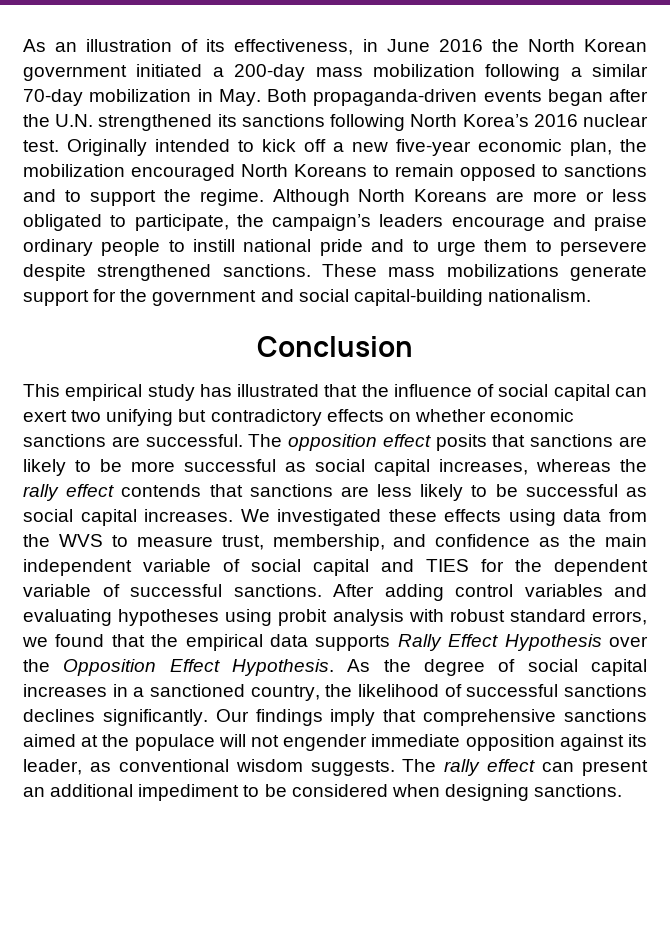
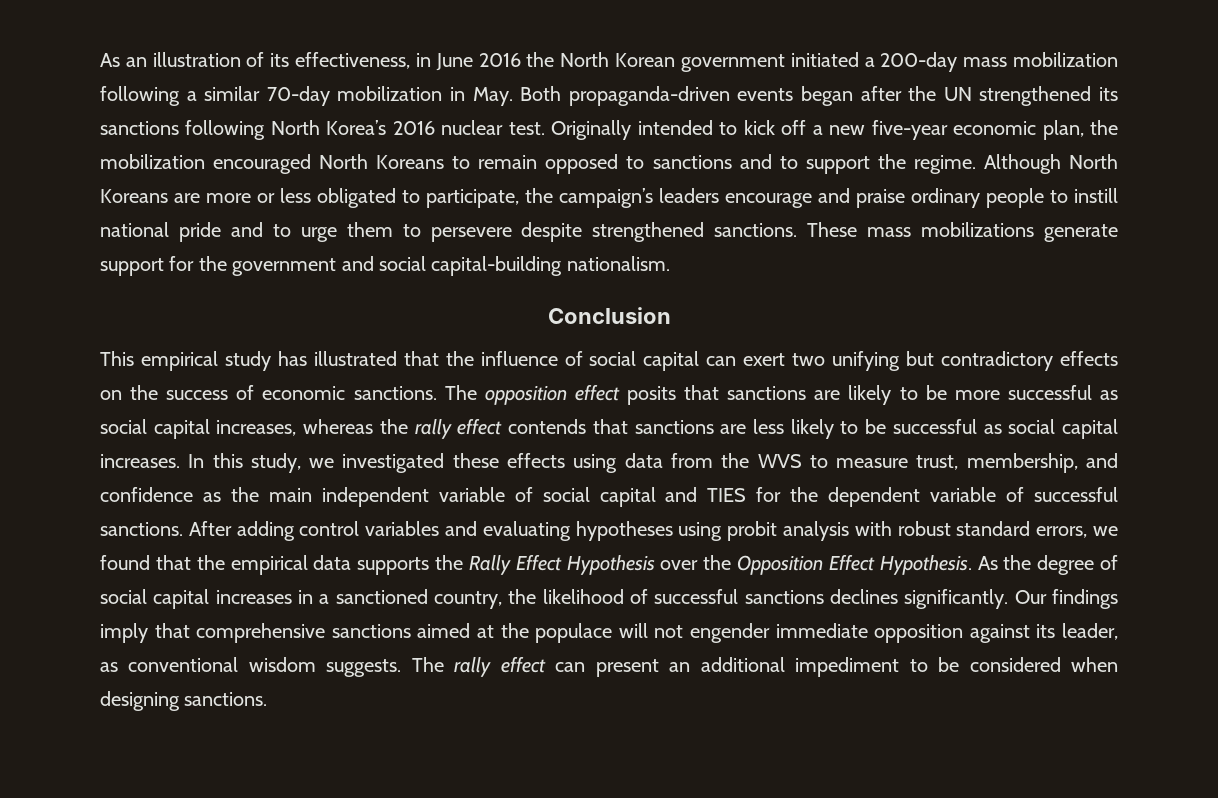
[55,114,94,127] U.N. -> [943,87,972,101] UN
[414,409,575,422] [23,434,243,447] whether economic sanctions are successful. -> [130,385,437,400] the success of economic sanctions.
[240,509,270,522] We -> [188,453,335,473] In this study, we
(391, 643) none -> [435,555,463,570] the

